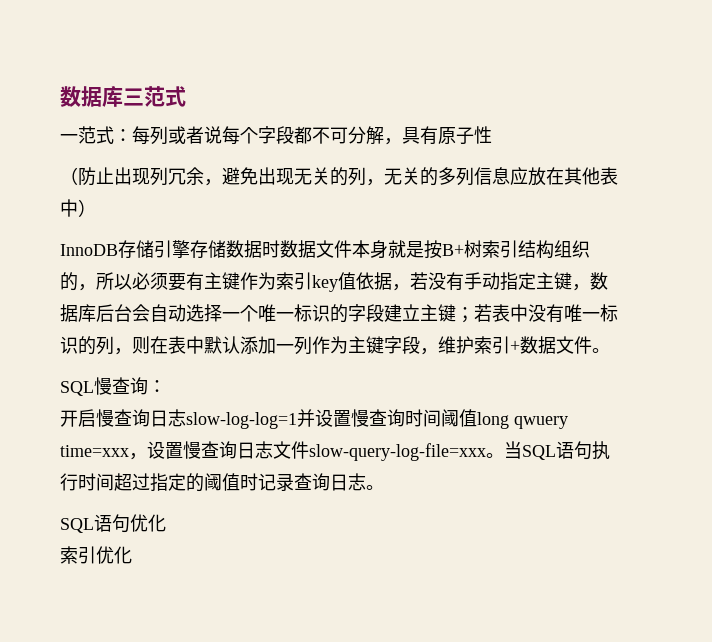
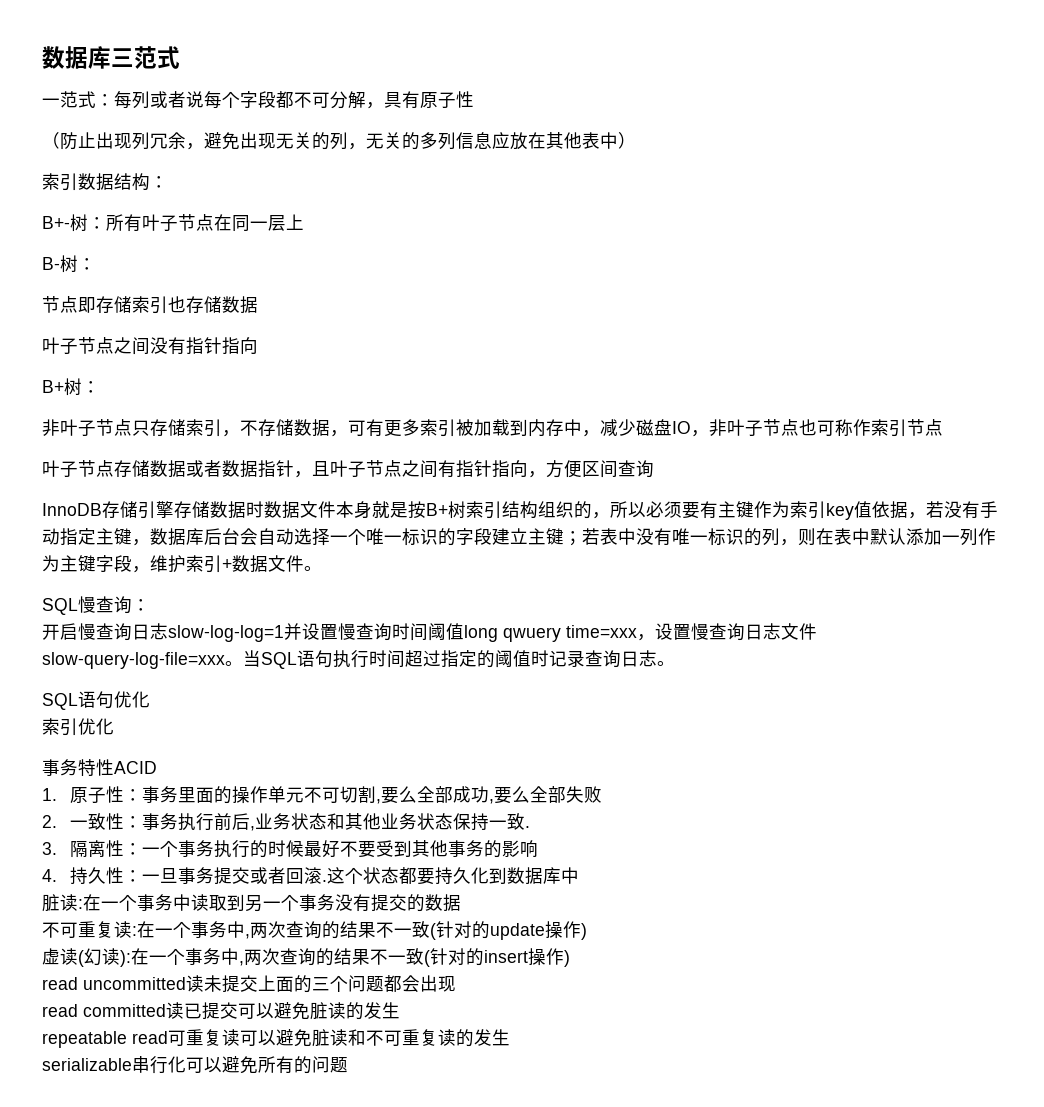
(96, 208) none -> [42,173,168,191] [42,214,304,232] [42,255,96,273] [42,296,258,314] [42,337,258,355] [42,378,100,396] [42,419,943,437] [42,460,654,478] // 索引数据结构： // B+-树：所有叶子节点在同一层上 // B-树： // 节点即存储索引也存储数据 // 叶子节点之间没有指针指向 // B+树： // 非叶子节点只存储索引，不存储数据，可有更多索引被加载到内存中，减少磁盘IO，非叶子节点也可称作索引节点 // 叶子节点存储数据或者数据指针，且叶子节点之间有指针指向，方便区间查询
(132, 555) none -> [42,759,157,776] [42,786,602,804] [42,813,530,831] [42,840,538,858] [42,867,579,885] [42,894,461,912] [42,921,587,940] [42,948,570,967] [42,975,456,993] [42,1002,400,1020] [42,1029,510,1048] [42,1056,348,1074] // 事务特性ACID // 1.原子性：事务里面的操作单元不可切割,要么全部成功,要么全部失败 // 2.一致性：事务执行前后,业务状态和其他业务状态保持一致. // 3.隔离性：一个事务执行的时候最好不要受到其他事务的影响 // 4.持久性：一旦事务提交或者回滚.这个状态都要持久化到数据库中 // 脏读:在一个事务中读取到另一个事务没有提交的数据 // 不可重复读:在一个事务中,两次查询的结果不一致(针对的update操作) // 虚读(幻读):在一个事务中,两次查询的结果不一致(针对的insert操作) // read uncommitted读未提交上面的三个问题都会出现 // read committed读已提交可以避免脏读的发生 // repeatable read可重复读可以避免脏读和不可重复读的发生 // serializable串行化可以避免所有的问题

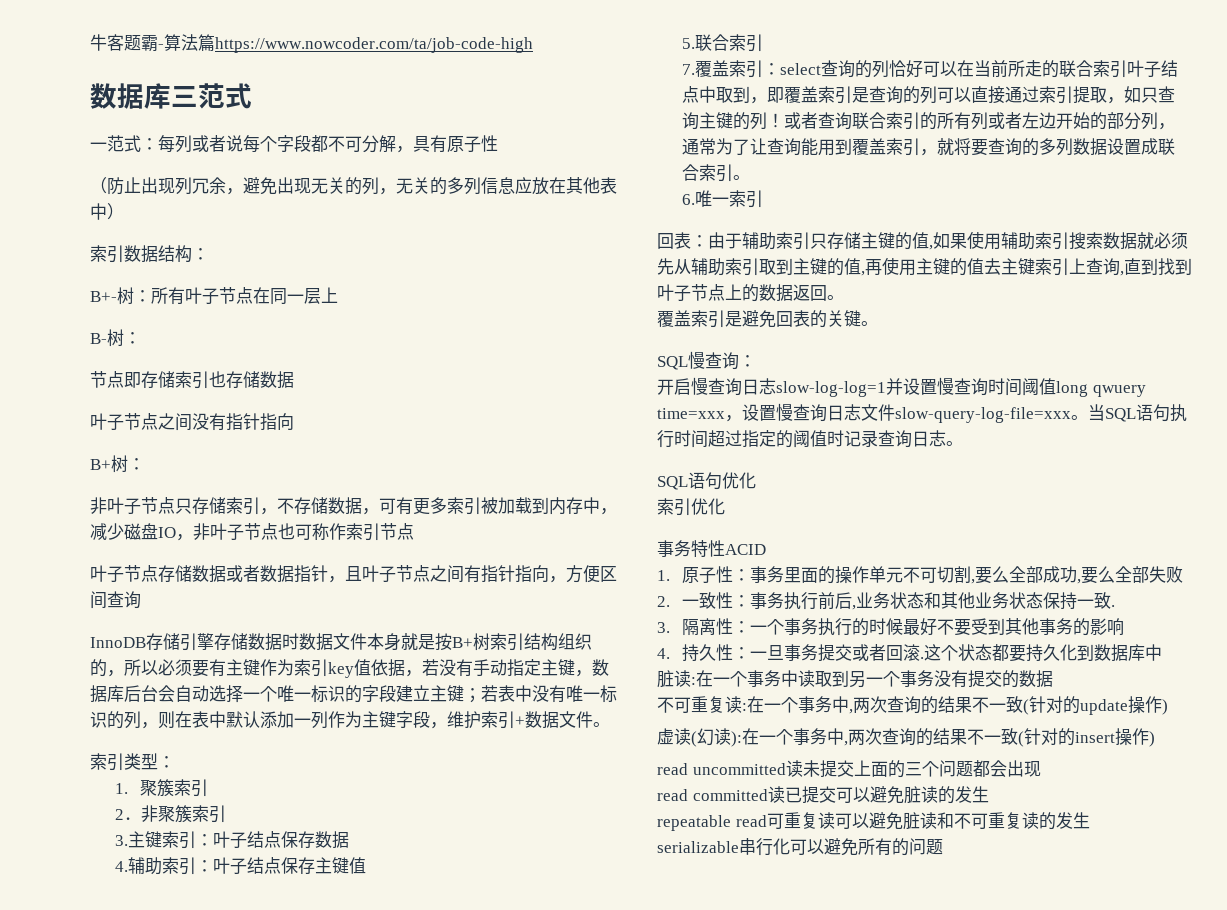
(42, 57) none -> [90,34,533,53] 牛客题霸-算法篇https://www.nowcoder.com/ta/job-code-high //
(322, 568) none -> [90,753,175,771] [115,779,209,797] [115,805,227,823] [115,831,350,849] [115,857,367,875] [682,34,764,52] [682,60,1179,78] [682,86,1176,104] [682,112,1176,130] [682,138,1176,156] [682,164,751,182] [682,190,764,208] [657,231,1188,250] [657,257,1192,276] [657,284,844,302] [657,310,878,328] // 索引类型： // 1.聚簇索引 // 2．非聚簇索引 // 3.主键索引：叶子结点保存数据 // 4.辅助索引：叶子结点保存主键值 // 5.联合索引 // 7.覆盖索引：select查询的列恰好可以在当前所走的联合索引叶子结点中取到，即覆盖索引是查询的列可以直接通过索引提取，如只查询主键的列！或者查询联合索引的所有列或者左边开始的部分列，通常为了让查询能用到覆盖索引，就将要查询的多列数据设置成联合索引。 // 6.唯一索引 // 回表：由于辅助索引只存储主键的值,如果使用辅助索引搜索数据就必须先从辅助索引取到主键的值,再使用主键的值去主键索引上查询,直到找到叶子节点上的数据返回。 // 覆盖索引是避免回表的关键。

